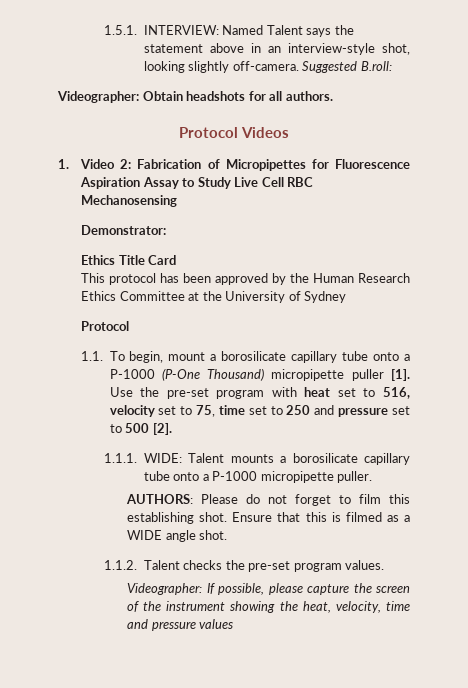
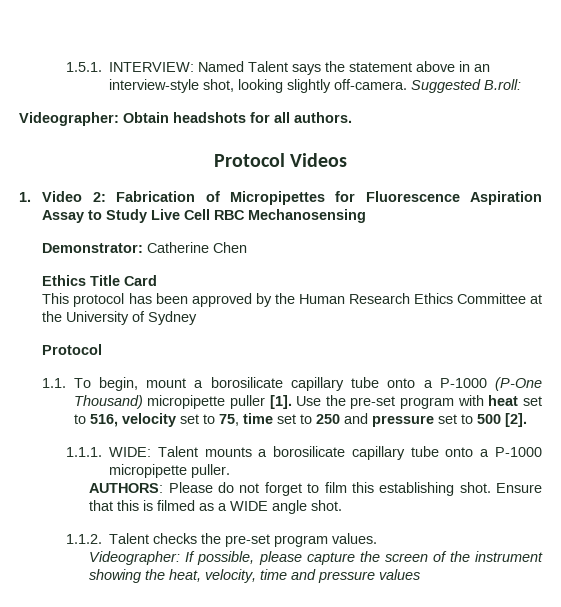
(167, 230) none -> [147,242,248,253] Catherine Chen

